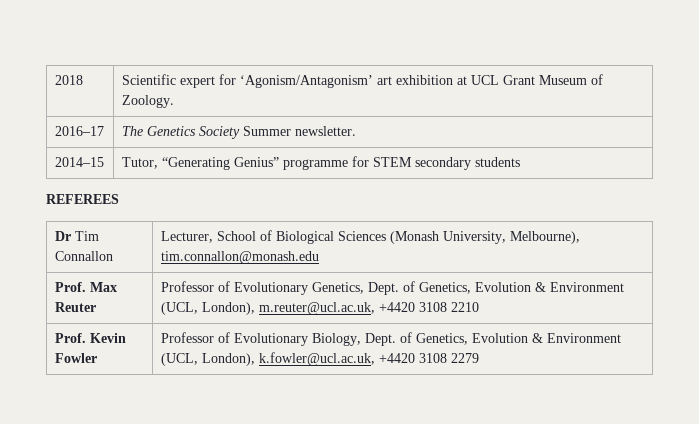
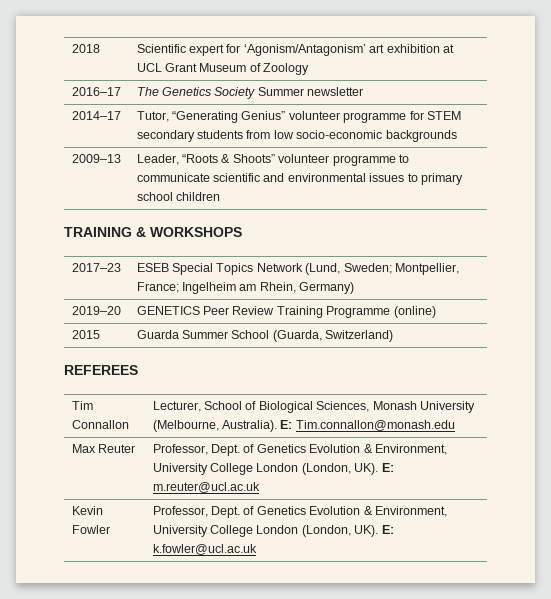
[121,95,174,108] Zoology. -> [263,63,310,75] Zoology
[294,126,356,136] [54,157,104,167] newsletter. // 2014–15 -> [307,87,364,96] [71,111,121,120] newsletter // 2014–17
(279, 162) none -> [288,111,340,120] volunteer
(520, 162) none -> [246,130,457,142] [71,154,121,163] [136,154,409,166] [136,173,463,185] [136,192,221,201] [64,227,242,237] [71,263,121,272] [136,263,459,275] [136,282,355,294] [71,306,121,315] [136,306,436,318] [71,330,100,339] [136,330,394,342] from low socio-economic backgrounds // 2009–13 | Leader, “Roots & Shoots” volunteer programme to communicate scientific and environmental issues to primary school children // TRAINING & WORKSHOPS // 2017–23 | ESEB Special Topics Network (Lund, Sweden; Montpellier, France; Ingelheim am Rhein, Germany) // 2019–20 | GENETICS Peer Review Training Programme (online) // 2015 | Guarda Summer School (Guarda, Switzerland)
[54,231,71,241] Dr -> (138, 370) none
[337,231,580,244] [160,251,319,264] [54,282,117,292] [54,302,96,312] [160,281,624,295] [160,302,479,315] [54,333,126,343] [54,353,97,363] [160,332,621,346] [160,352,479,366] Sciences (Monash University, Melbourne), tim.connallon@monash.edu // Prof. Max Reuter | Professor of Evolutionary Genetics, Dept. of Genetics, Evolution & Environment (UCL, London), m.reuter@ucl.ac.uk, +4420 3108 2210 // Prof. Kevin Fowler | Professor of Evolutionary Biology, Dept. of Genetics, Evolution & Environment (UCL, London), k.fowler@ucl.ac.uk, +4420 3108 2279 -> [316,401,475,413] [152,420,455,432] [71,444,136,453] [152,444,447,456] [152,463,394,475] [152,482,260,493] [71,506,103,515] [71,525,110,534] [152,506,447,518] [152,525,394,537] [152,544,257,555] Sciences, Monash University (Melbourne, Australia). E: Tim.connallon@monash.edu // Max Reuter | Professor, Dept. of Genetics Evolution & Environment, University College London (London, UK). E: m.reuter@ucl.ac.uk // Kevin Fowler | Professor, Dept. of Genetics Evolution & Environment, University College London (London, UK). E: k.fowler@ucl.ac.uk

